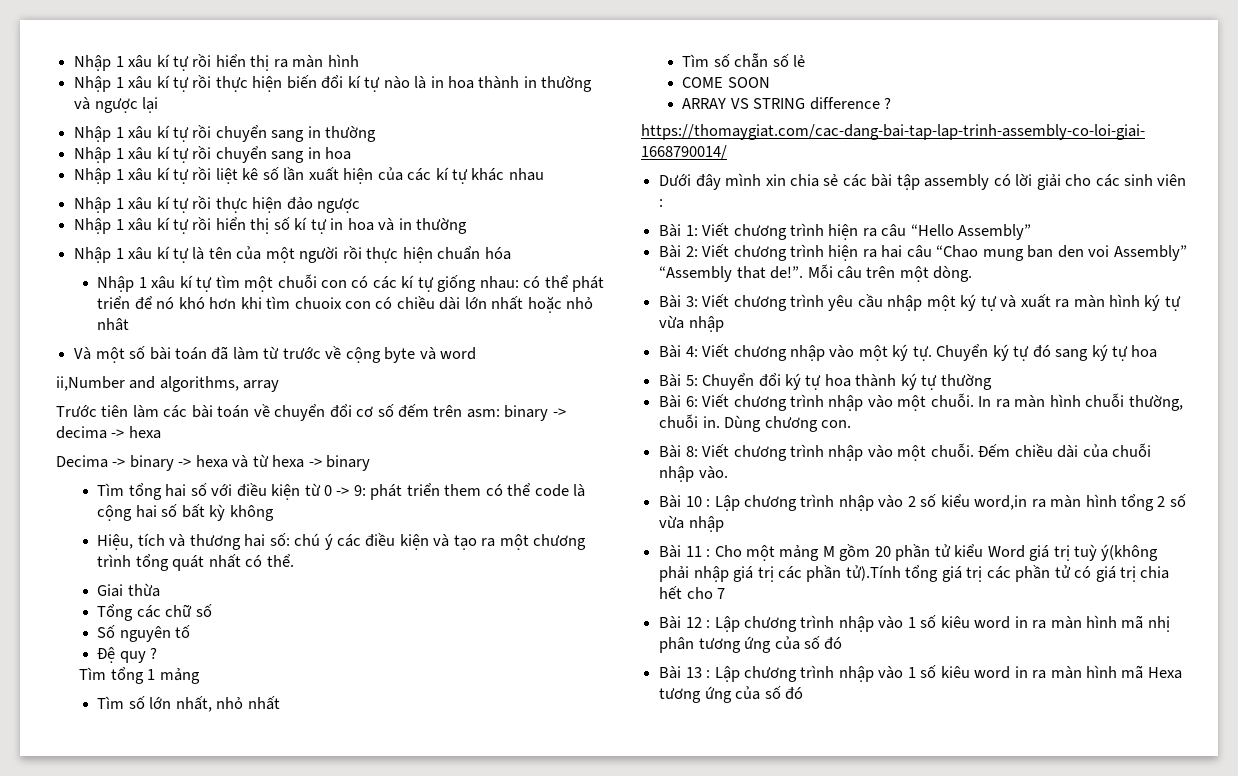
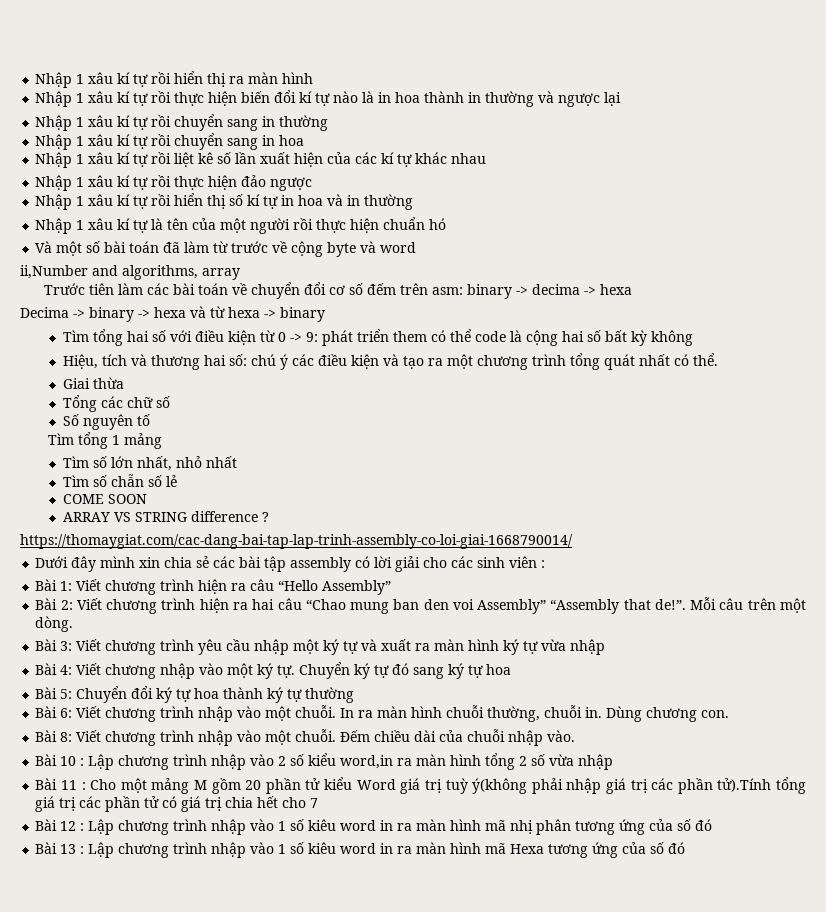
[484,247,511,260] [97,274,605,292] [97,296,594,313] [97,318,130,331] hóa // Nhập 1 xâu kí tự tìm một chuỗi con có các kí tự giống nhau: có thể phát triển để nó khó hơn khi tìm chuoix con có chiều dài lớn nhất hoặc nhỏ nhât -> [429,218,447,230] hó
[97,647,158,663] // Đệ quy ? -> (150, 420) none

